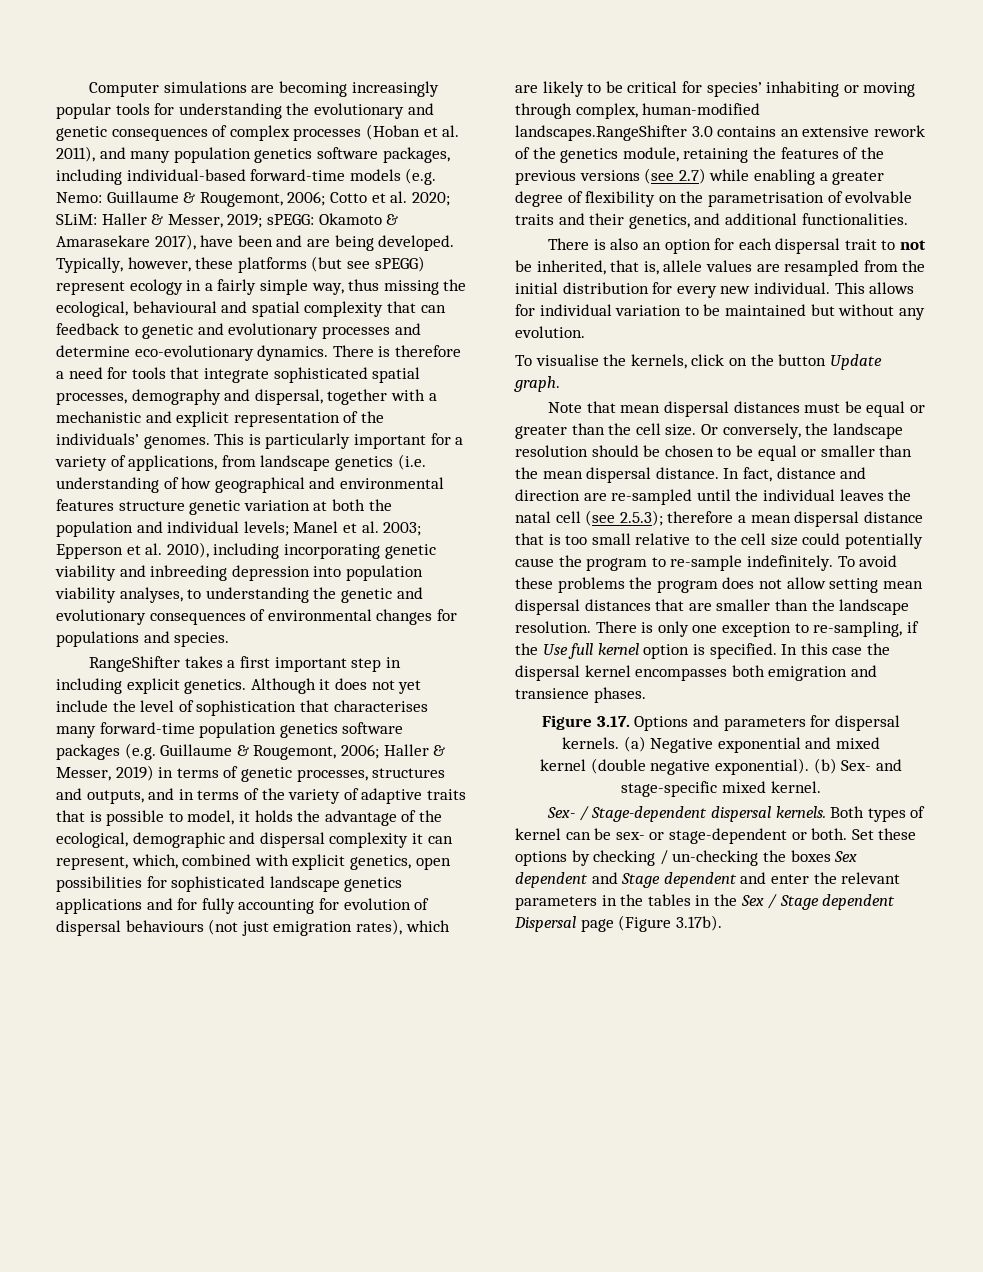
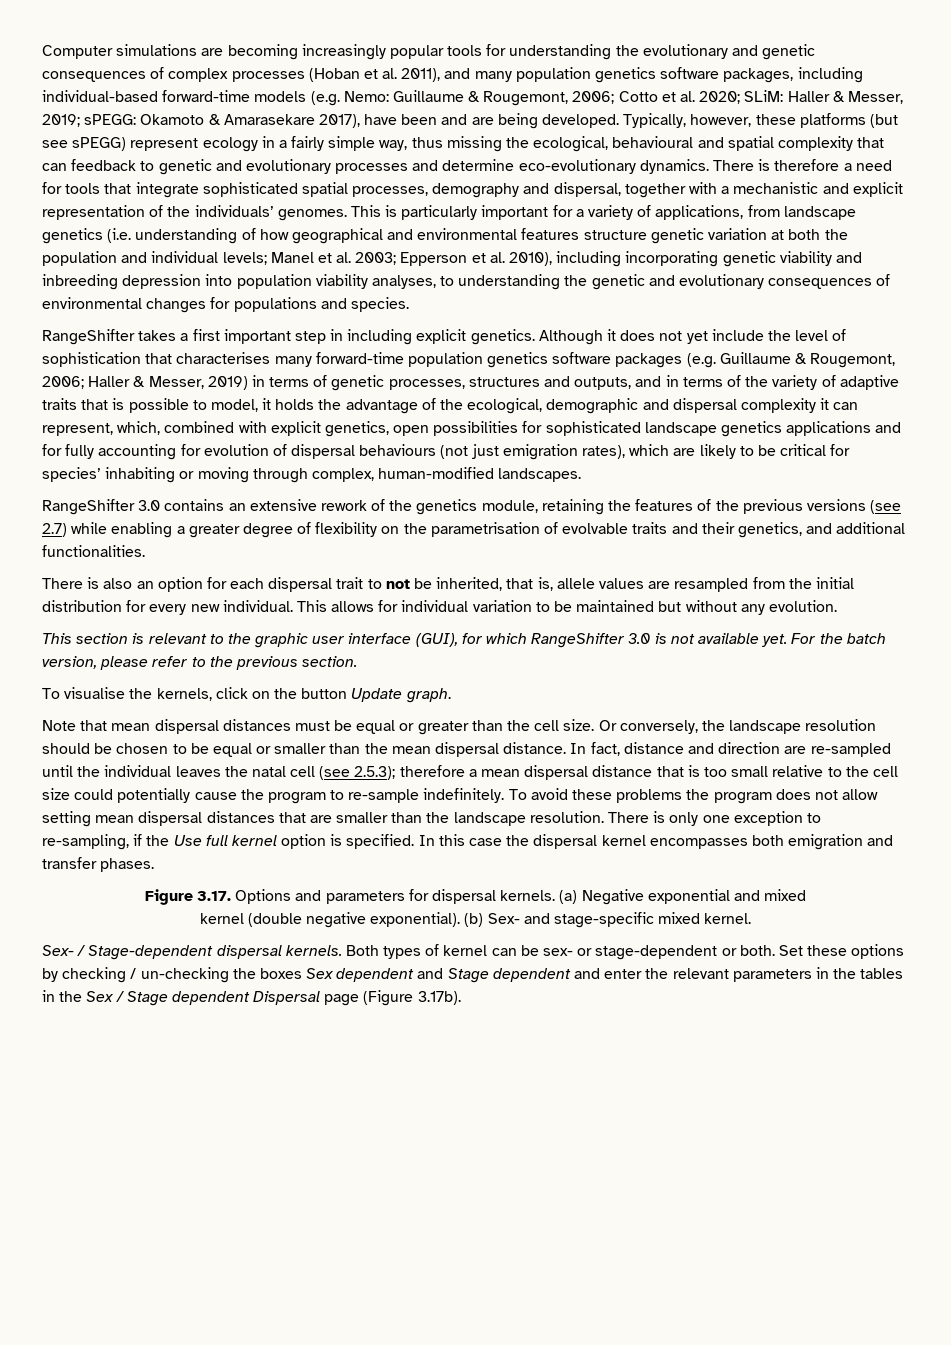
[515,125,687,141] landscapes.RangeShifter -> [498,468,582,482] [42,499,135,515] landscapes. // RangeShifter
(585, 332) none -> [42,633,886,648] [42,656,358,670] // This section is relevant to the graphic user interface (GUI), for which RangeShifter 3.0 is not available yet. For the batch version, please refer to the previous section.
[515,688,589,699] transience -> [42,857,97,869] transfer

